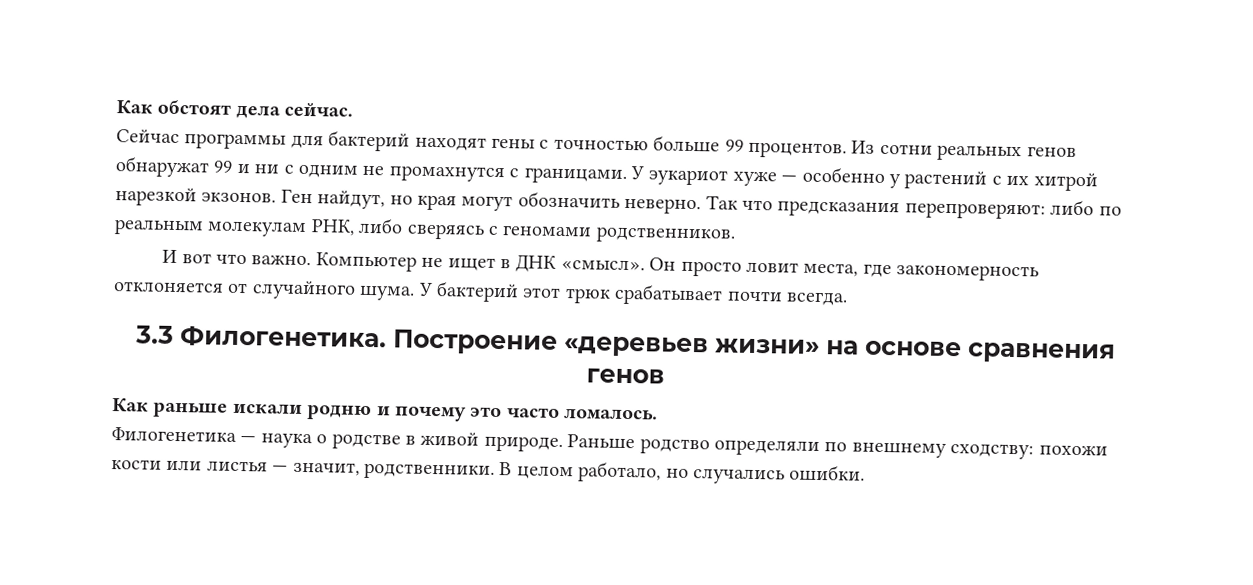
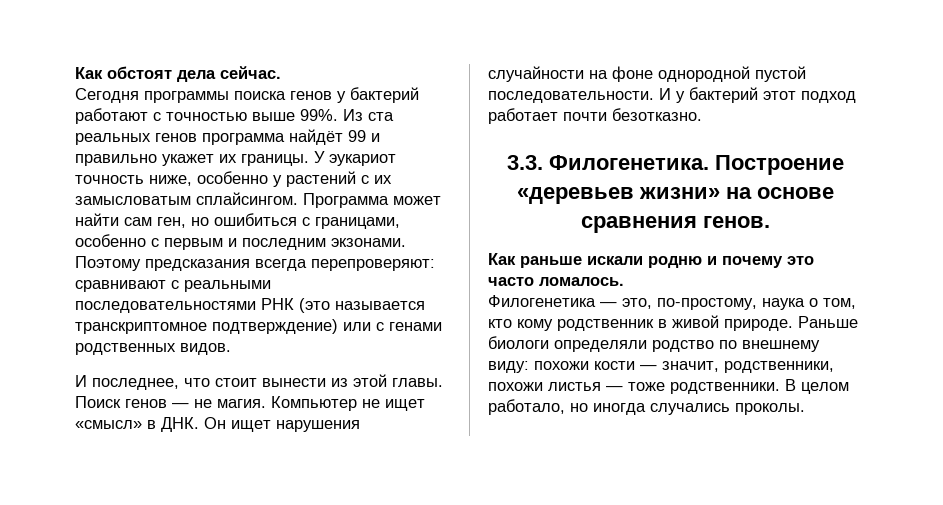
[116,129,1077,162] [115,156,798,187] Сейчас программы для бактерий находят гены с точностью больше 99 процентов. Из сотни реальных генов обнаружат 99 и ни с одним не промахнутся с границами. У эукариот хуже — -> [75,87,419,103] [75,108,394,124] [75,129,380,145] [75,151,396,166] [75,175,192,186] Сегодня программы поиска генов у бактерий работают с точностью выше 99%. Из ста реальных генов программа найдёт 99 и правильно укажет их границы. У эукариот точность ниже,
[1033,172,1098,192] [115,187,1122,220] [114,217,736,244] [162,249,1040,282] [113,280,848,306] [135,325,174,344] хитрой нарезкой экзонов. Ген найдут, но края могут обозначить неверно. Так что предсказания перепроверяют: либо по реальным молекулам РНК, либо сверяясь с геномами родственников. // И вот что важно. Компьютер не ищет в ДНК «смысл». Он просто ловит места, где закономерность отклоняется от случайного шума. У бактерий этот трюк срабатывает почти всегда. // 3.3 -> [75,192,441,208] [75,213,400,229] [75,234,406,250] [75,256,435,271] [75,280,271,292] [75,298,425,313] [75,319,442,334] [75,343,231,355] [75,374,443,390] [75,396,425,411] [75,417,360,432] [488,66,806,82] [488,87,856,103] [488,108,702,124] [507,155,543,170] замысловатым сплайсингом. Программа может найти сам ген, но ошибиться с границами, особенно с первым и последним экзонами. Поэтому предсказания всегда перепроверяют: сравнивают с реальными последовательностями РНК (это называется транскриптомное подтверждение) или с генами родственных видов. // И последнее, что стоит вынести из этой главы. Поиск генов — не магия. Компьютер не ищет «смысл» в ДНК. Он ищет нарушения случайности на фоне однородной пустой последовательности. И у бактерий этот подход работает почти безотказно. // 3.3.
[585,368,665,384] генов -> [703,216,770,228] генов.
[260,433,401,450] наука о родстве -> [622,298,856,310] [488,319,654,331] это, по-простому, наука о том, кто кому родственник
[639,438,820,457] родство определяли -> [488,336,714,352] биологи определяли родство
[950,443,1035,460] сходству: -> [488,361,529,373] виду:
[166,459,203,471] или -> [640,361,834,373] [488,382,543,391] — значит, родственники, похожи
[292,461,360,476] значит, -> [628,382,665,391] тоже
[692,464,866,485] случались ошибки. -> [593,403,805,415] иногда случались проколы.

